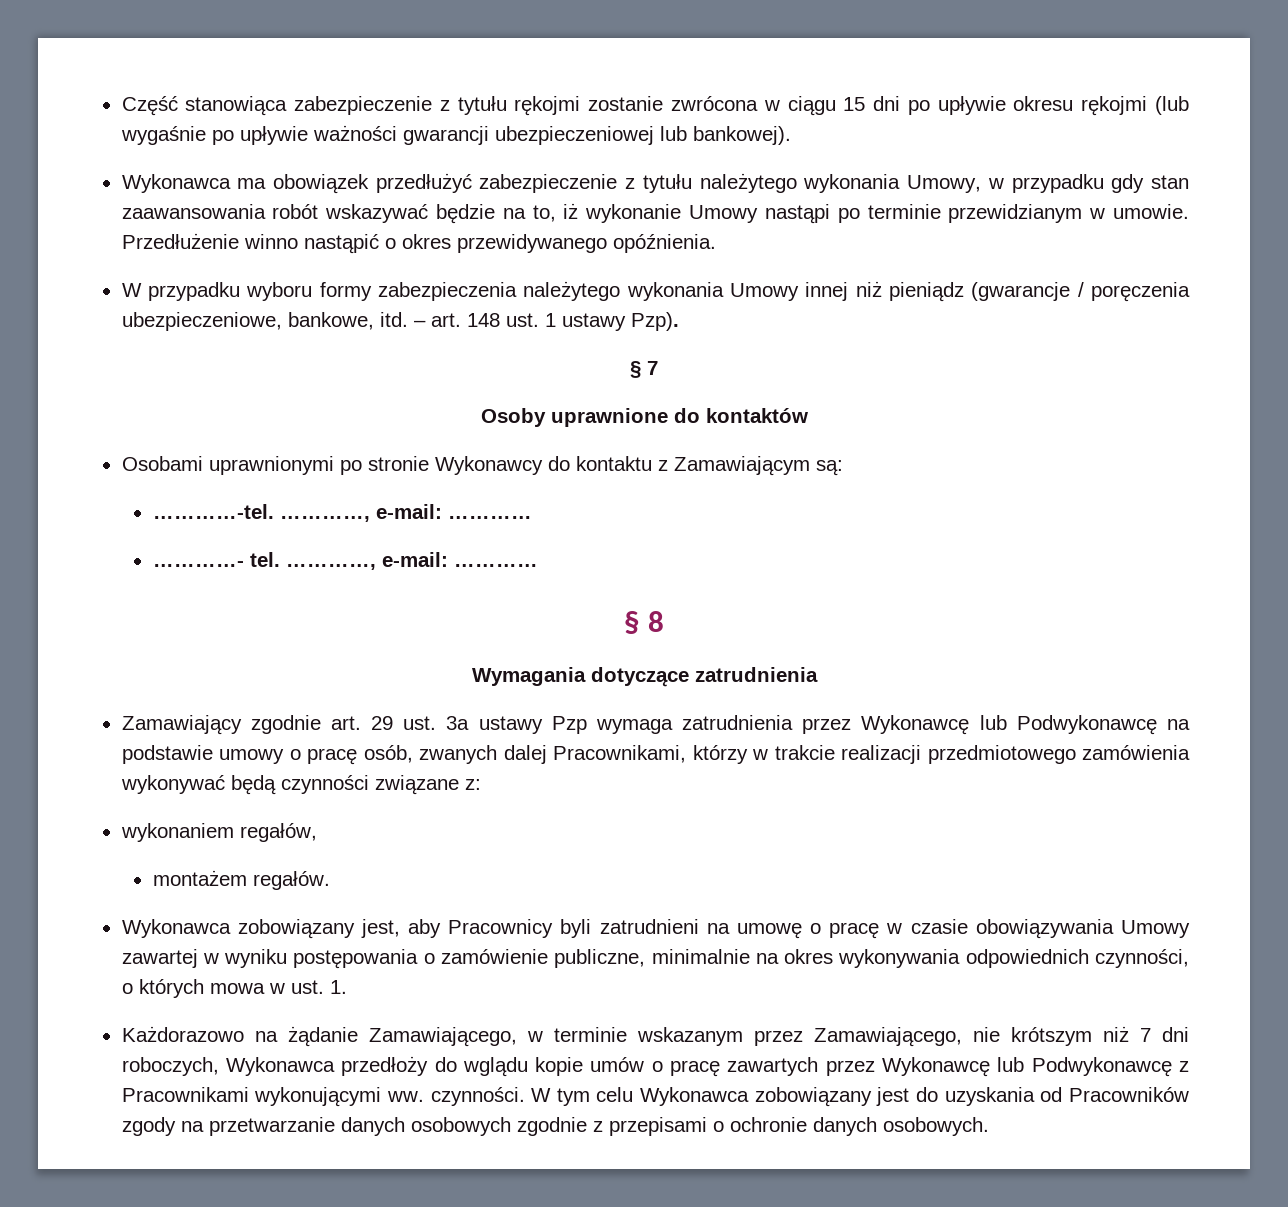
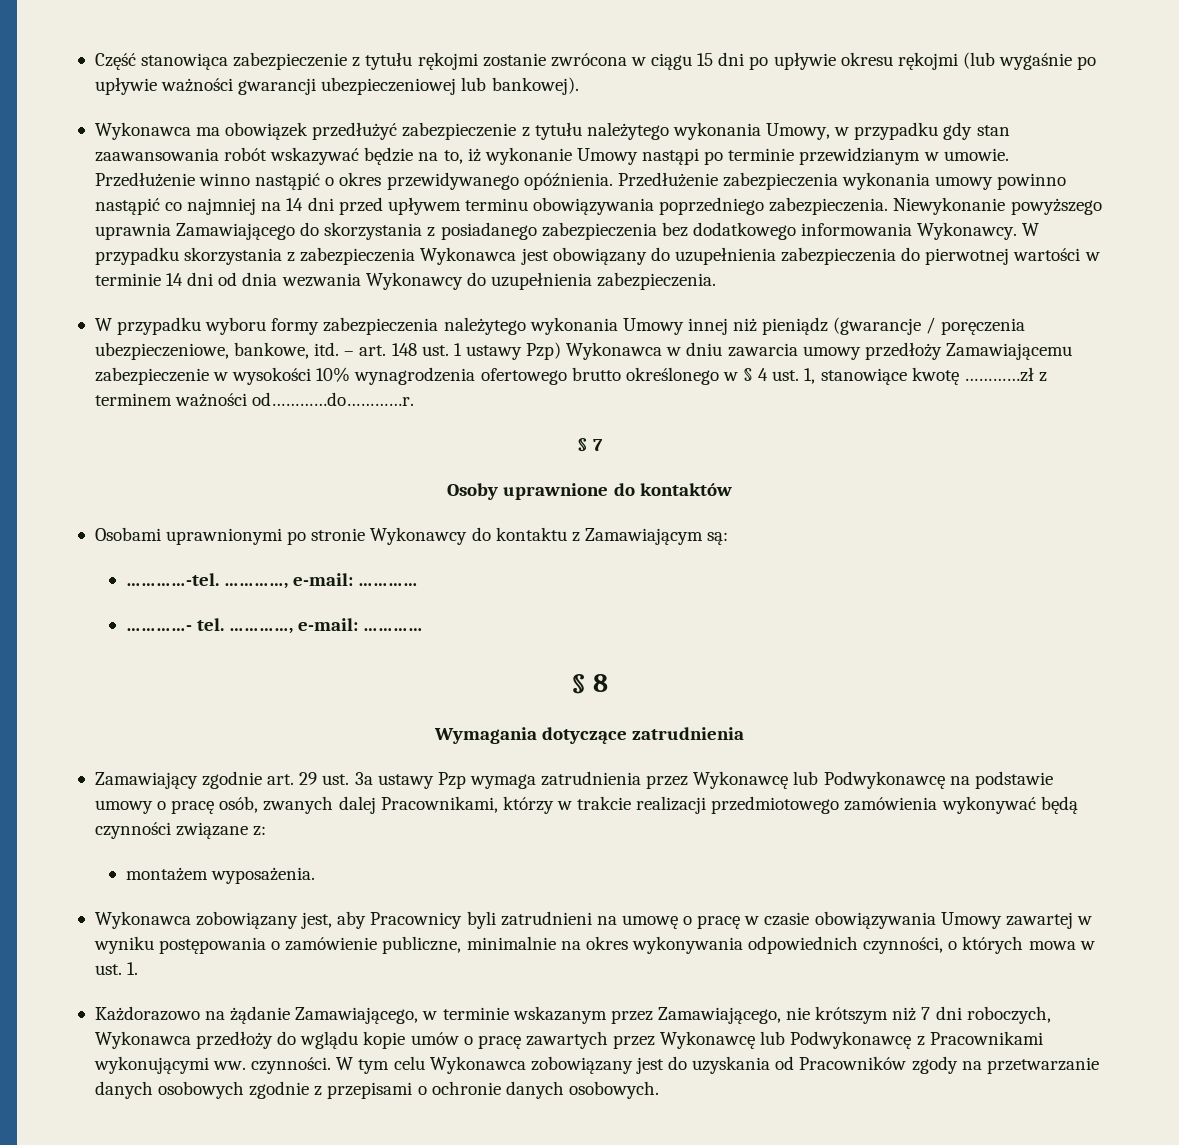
(716, 243) none -> [617,172,1067,190] [94,197,1102,215] [94,222,1040,240] [94,247,1100,265] [94,272,717,290] Przedłużenie zabezpieczenia wykonania umowy powinno nastąpić co najmniej na 14 dni przed upływem terminu obowiązywania poprzedniego zabezpieczenia. Niewykonanie powyższego uprawnia Zamawiającego do skorzystania z posiadanego zabezpieczenia bez dodatkowego informowania Wykonawcy. W przypadku skorzystania z zabezpieczenia Wykonawca jest obowiązany do uzupełnienia zabezpieczenia do pierwotnej wartości w terminie 14 dni od dnia wezwania Wykonawcy do uzupełnienia zabezpieczenia.
[630,312,679,331] Pzp). -> [526,342,1072,360] [94,367,1047,385] [94,392,415,407] Pzp) Wykonawca w dniu zawarcia umowy przedłoży Zamawiającemu zabezpieczenie w wysokości 10% wynagrodzenia ofertowego brutto określonego w § 4 ust. 1, stanowiące kwotę …………zł z terminem ważności od…………do…………r.
[120,823,317,842] // wykonaniem regałów, -> (267, 831) none
[252,871,330,890] regałów. -> [211,867,316,884] wyposażenia.

